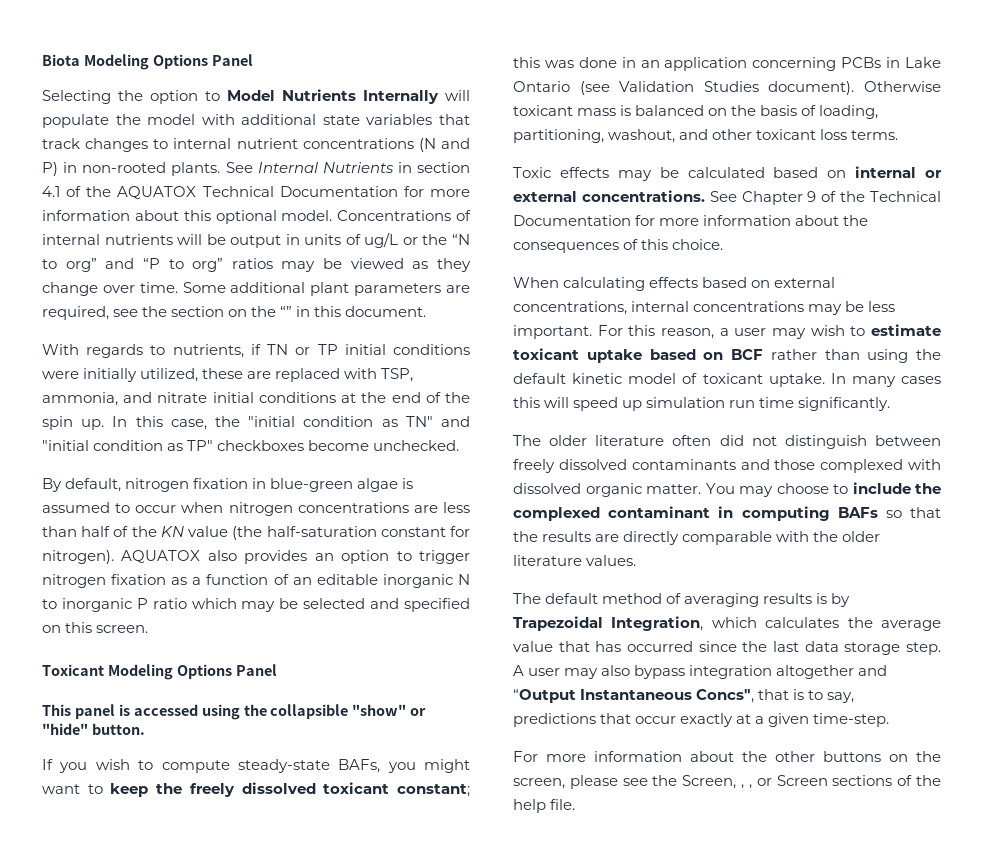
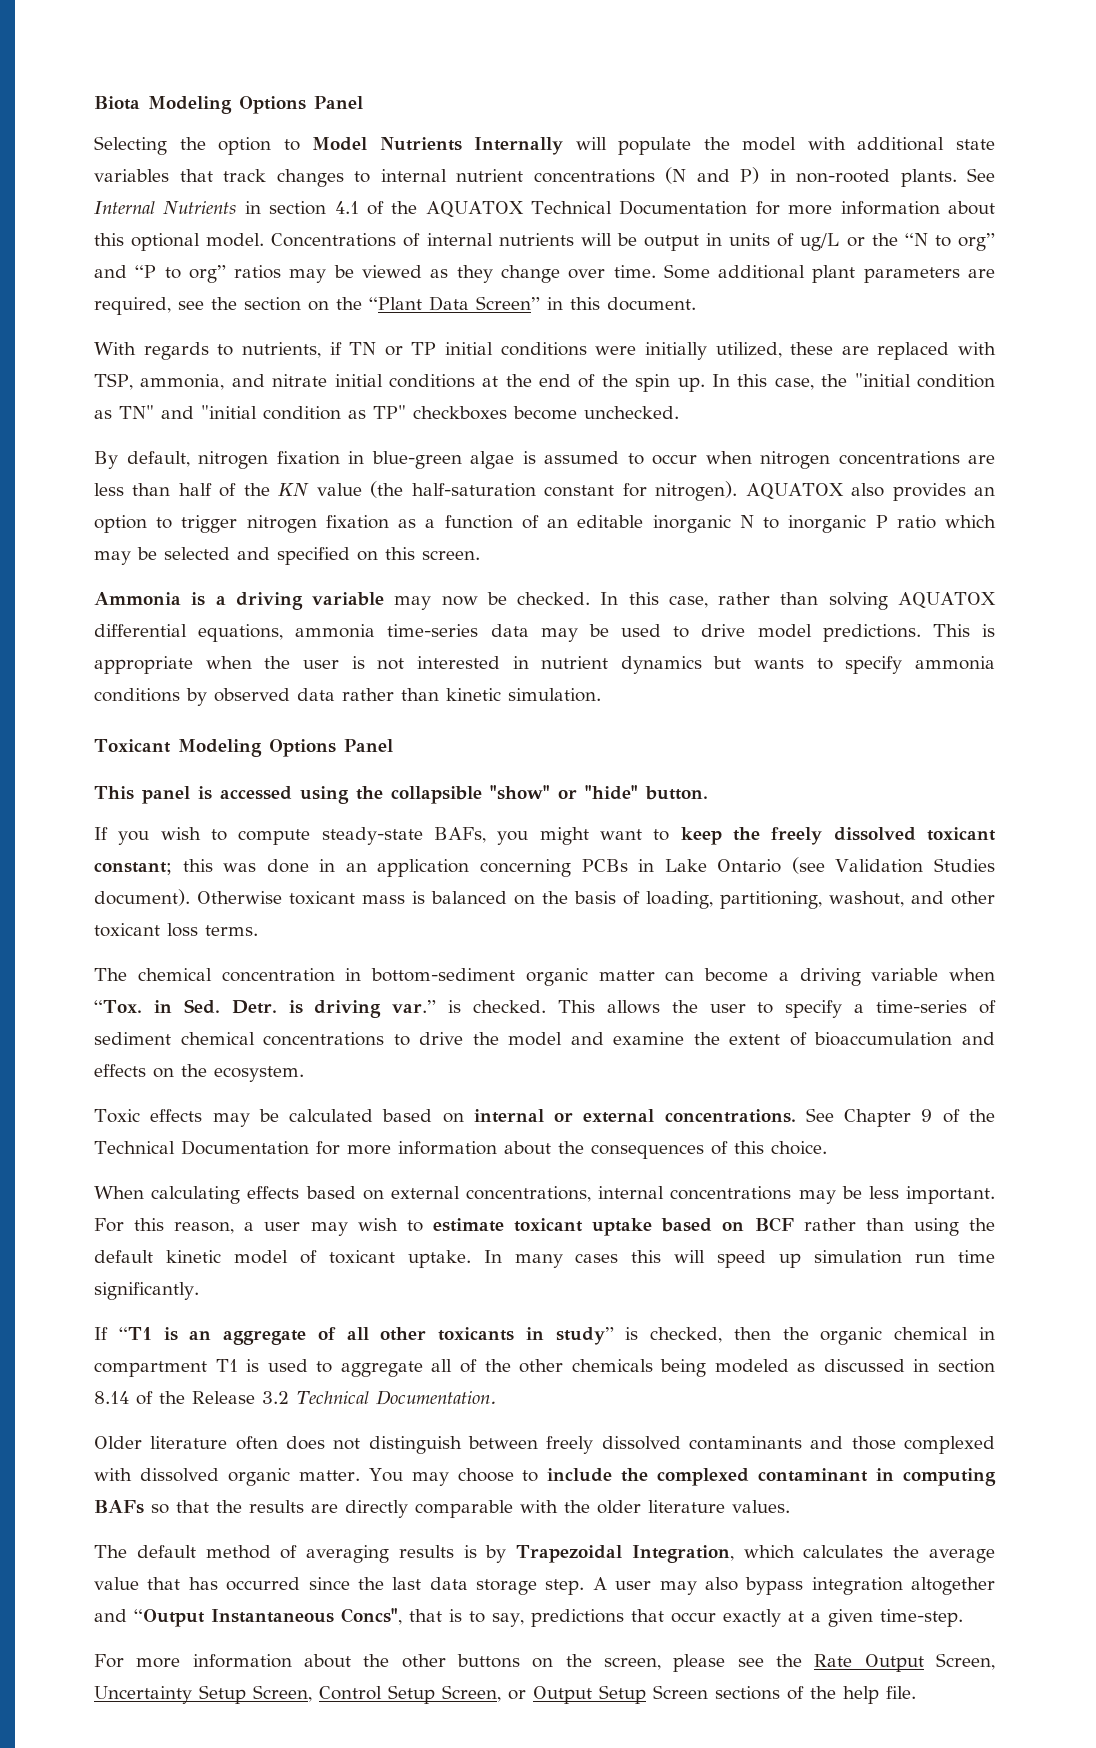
[280,306,293,317] “” -> [369,296,540,311] “Plant Data Screen”
(149, 629) none -> [94,592,997,610] [94,624,996,642] [94,656,995,674] [94,688,601,706] // Ammonia is a driving variable may now be checked. In this case, rather than solving AQUATOX differential equations, ammonia time-series data may be used to drive model predictions. This is appropriate when the user is not interested in nutrient dynamics but wants to specify ammonia conditions by observed data rather than kinetic simulation.
(899, 135) none -> [94,968,995,986] [94,999,997,1018] [94,1032,996,1046] [94,1064,304,1082] // The chemical concentration in bottom-sediment organic matter can become a driving variable when “Tox. in Sed. Detr. is driving var.” is checked. This allows the user to specify a time-series of sediment chemical concentrations to drive the model and examine the extent of bioaccumulation and effects on the ecosystem.
[513,435,588,446] The older -> [94,1327,995,1345] [94,1359,995,1377] [94,1390,497,1405] [94,1436,142,1449] If “T1 is an aggregate of all other toxicants in study” is checked, then the organic chemical in compartment T1 is used to aggregate all of the other chemicals being modeled as discussed in section 8.14 of the Release 3.2 Technical Documentation. // Older
[719,435,744,446] did -> [286,1436,325,1450] does
[682,775,772,789] Screen, , , or -> [814,1653,996,1672] [94,1685,646,1704] Rate Output Screen, Uncertainty Setup Screen, Control Setup Screen, or Output Setup

